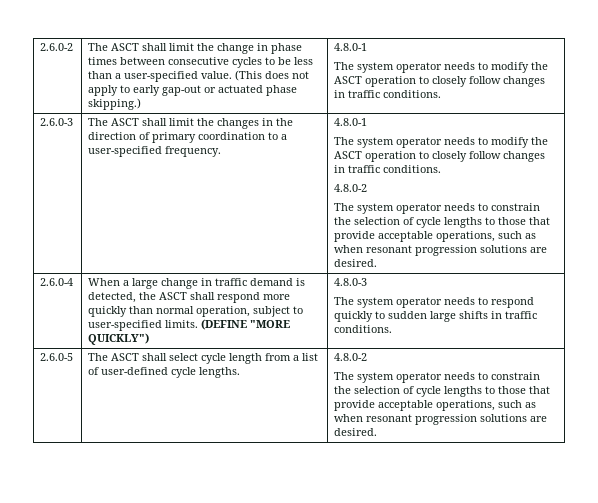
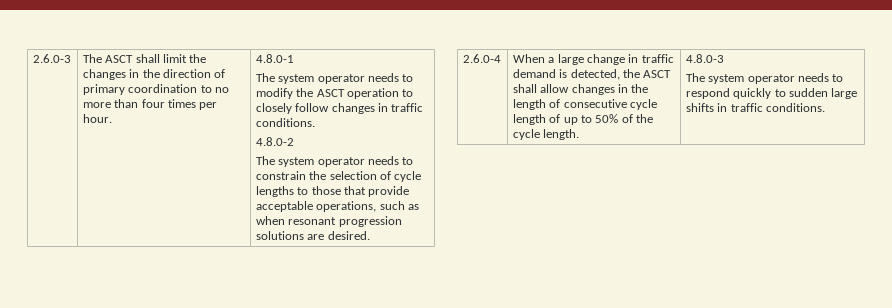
[40,43,74,51] [88,43,303,54] [88,57,314,68] [88,70,310,82] [88,85,298,96] [88,98,142,110] [334,43,368,51] [334,62,549,73] [334,76,546,87] [334,90,442,98] 2.6.0-2 | The ASCT shall limit the change in phase times between consecutive cycles to be less than a user-specified value. (This does not apply to early gap-out or actuated phase skipping.) | 4.8.0-1 // The system operator needs to modify the ASCT operation to closely follow changes in traffic conditions. // -> (32, 58) none
[281,134,288,140] [88,146,222,157] a user-specified frequency. -> [214,87,229,93] [82,99,218,110] [82,114,112,123] no more than four times per hour.
[217,292,291,303] [88,306,304,317] [88,319,291,331] [88,333,150,345] respond more quickly than normal operation, subject to user-specified limits. (DEFINE "MORE QUICKLY") -> [540,84,649,95] [512,99,657,110] [512,114,654,125] [512,129,580,140] allow changes in the length of consecutive cycle length of up to 50% of the cycle length.
[40,353,74,361] [88,353,319,364] [88,367,241,378] [334,353,368,361] [334,372,541,383] [334,386,551,397] [334,400,537,411] [334,414,548,425] [334,428,378,436] // 2.6.0-5 | The ASCT shall select cycle length from a list of user-defined cycle lengths. | 4.8.0-2 // The system operator needs to constrain the selection of cycle lengths to those that provide acceptable operations, such as when resonant progression solutions are desired. -> (825, 107) none

